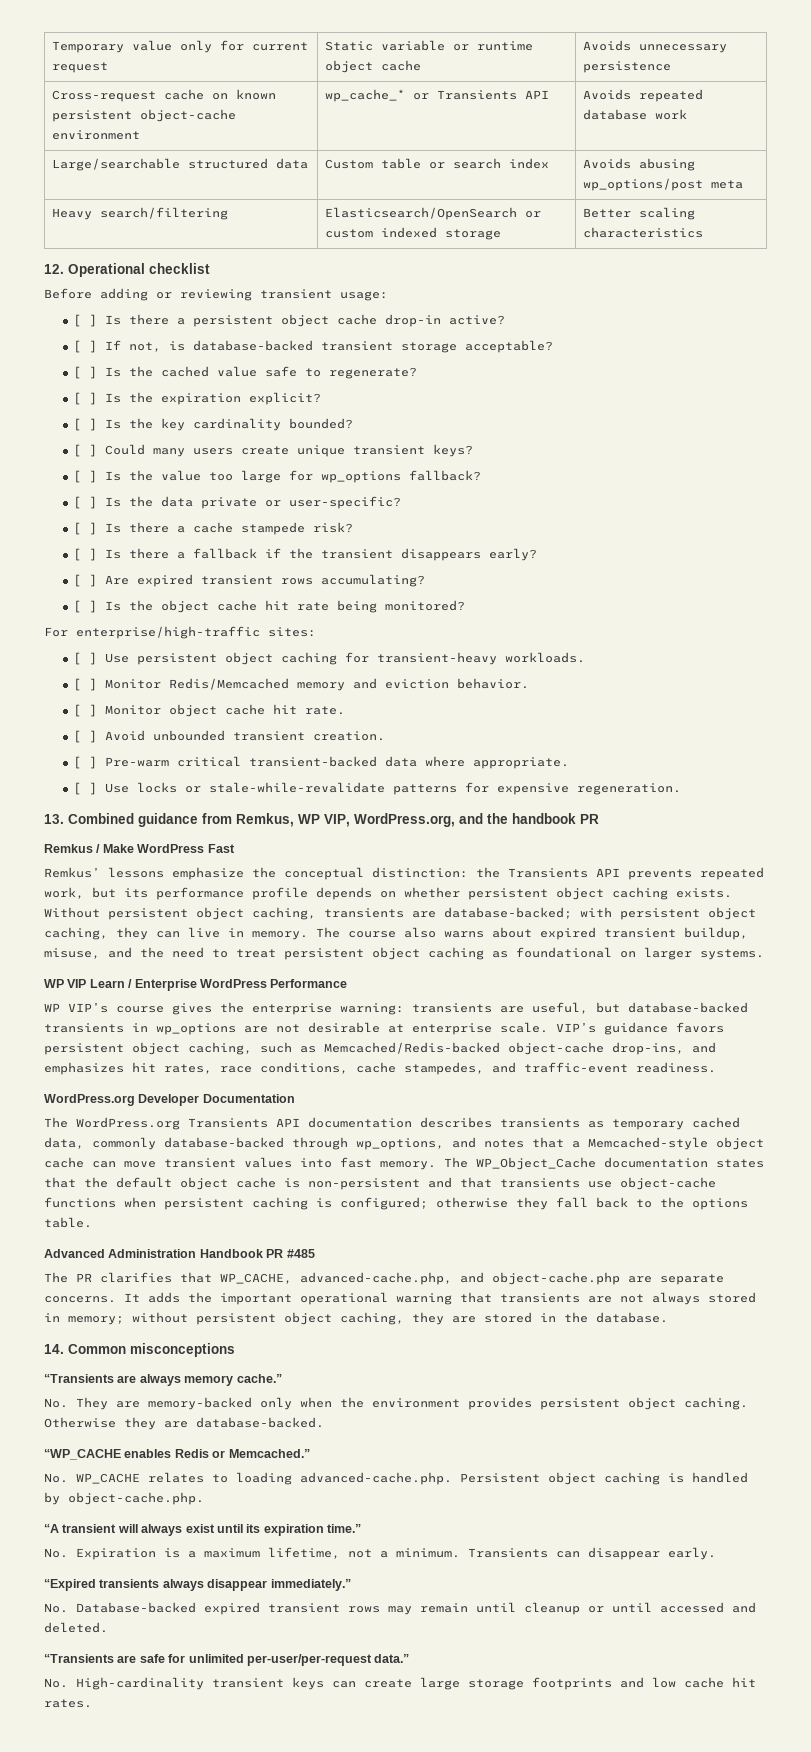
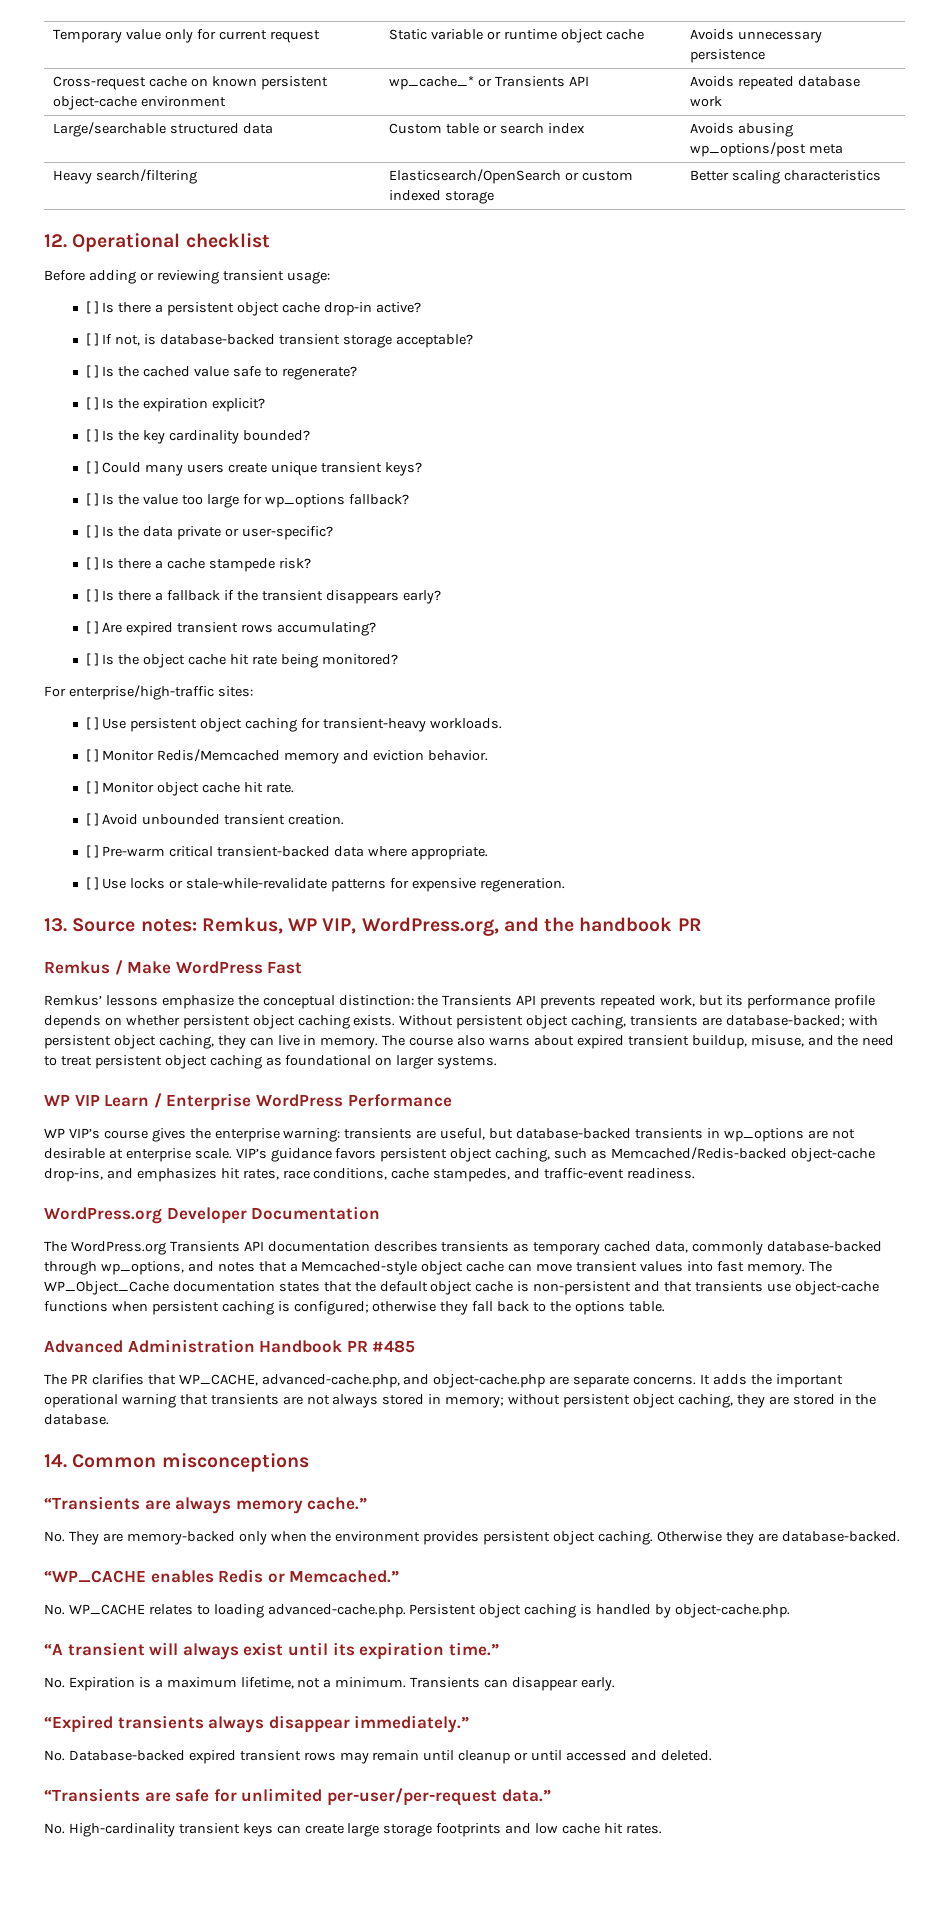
[68,813,232,827] Combined guidance from -> [72,918,197,932] Source notes:

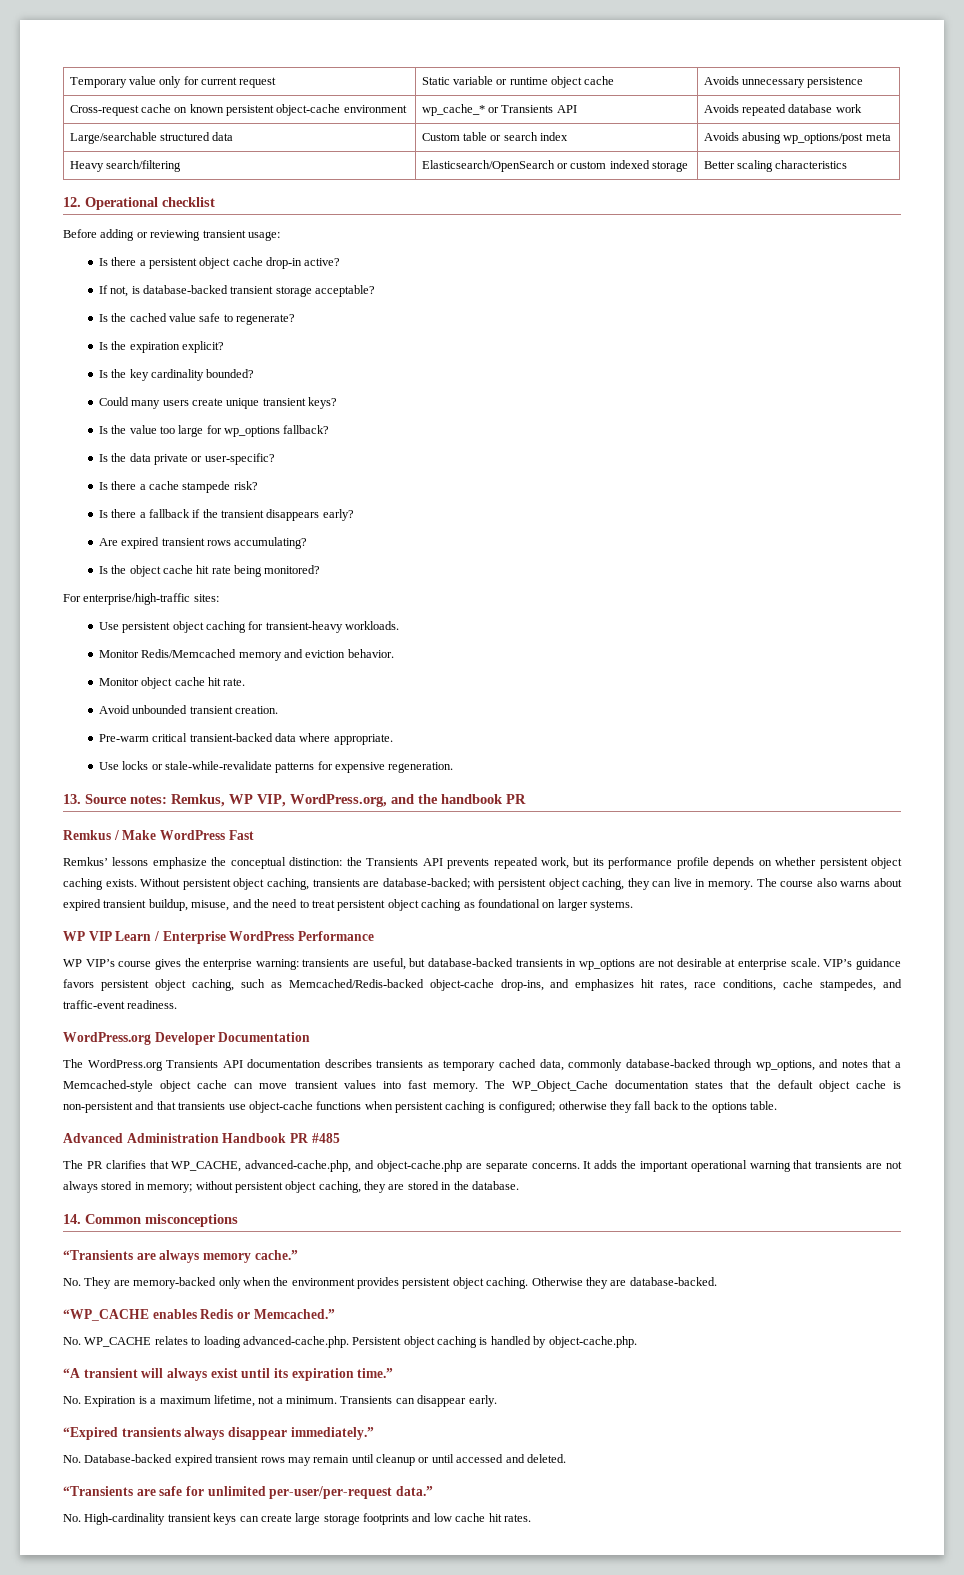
[85,301,99,314] [ ] -> (280, 236) none
[85,333,99,346] [ ] -> (341, 262) none
[85,365,99,378] [ ] -> (376, 291) none
[85,397,99,410] [ ] -> (296, 319) none
[85,429,99,442] [ ] -> (224, 347) none
[85,461,99,474] [ ] -> (255, 373) none
[85,493,99,506] [ ] -> (338, 403) none
[85,525,99,538] [ ] -> (330, 429) none
[85,557,99,570] [ ] -> (275, 459) none
[85,589,99,602] [ ] -> (258, 485) none
[85,621,99,634] [ ] -> (354, 515) none
[85,653,99,666] [ ] -> (308, 543) none
[85,717,99,730] [ ] -> (219, 598) none
[85,749,99,762] [ ] -> (400, 625) none
[85,781,99,794] [ ] -> (394, 653) none
[85,813,99,826] [ ] -> (246, 682) none
[85,845,99,858] [ ] -> (278, 710) none
[85,877,99,890] [ ] -> (393, 739) none

